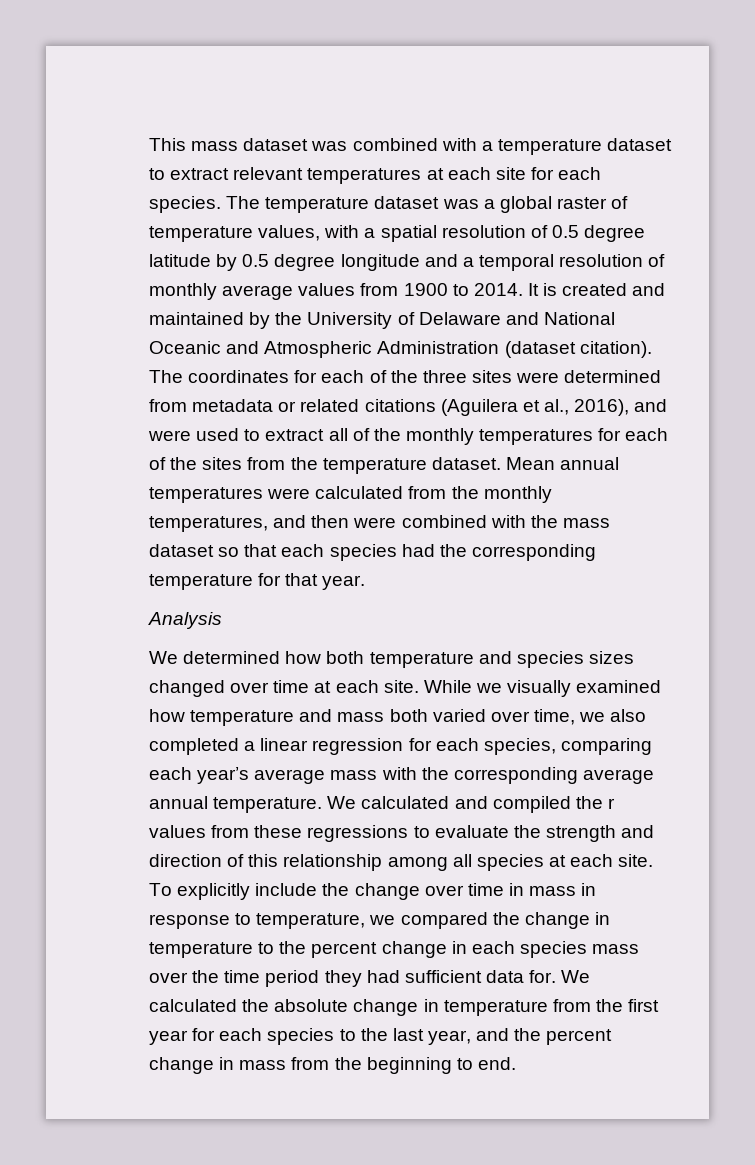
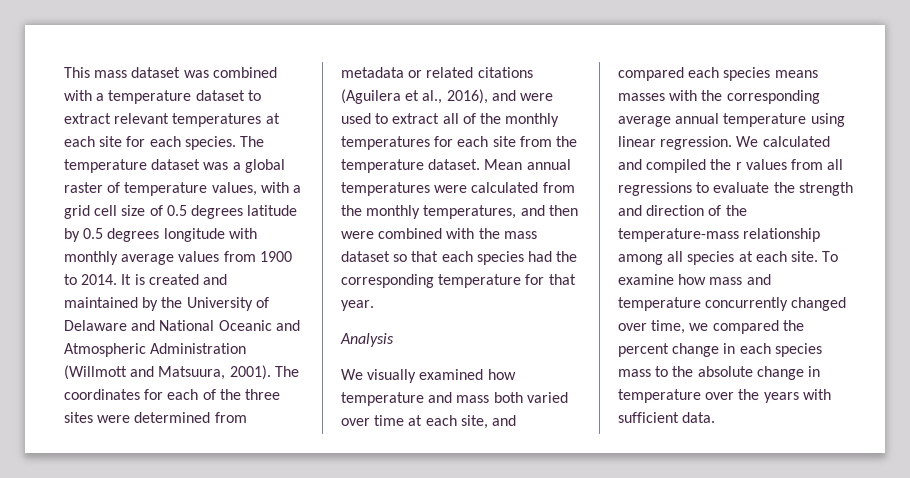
[380,225,526,242] spatial resolution -> [64,205,146,219] grid cell size
[584,225,646,242] degree -> [190,205,243,219] degrees
[274,254,666,271] degree longitude and a temporal resolution of -> [107,228,257,242] degrees longitude with
[504,341,652,358] (dataset citation). -> [64,365,271,380] (Willmott and Matsuura, 2001).
[149,457,243,470] of the sites -> [492,136,516,147] site
[183,651,634,668] [149,680,502,697] determined how both temperature and species sizes changed over time at each site. While we -> (363, 374) none
[533,709,647,725] [149,738,652,755] [149,767,378,784] time, we also completed a linear regression for each species, comparing each year’s average mass -> [374,415,516,429] [618,67,818,81] [618,93,665,101] time at each site, and compared each species means masses
[213,797,323,813] temperature. -> [723,113,845,127] [618,136,733,150] temperature using linear regression.
[254,825,303,838] these -> [827,159,844,170] all
[248,854,279,867] this -> [725,205,747,216] [618,228,739,242] the temperature-mass
[177,883,597,900] [149,912,610,929] [149,942,275,958] explicitly include the change over time in mass in response to temperature, we compared the change in temperature to -> [618,274,771,285] [618,297,847,311] [618,320,779,334] examine how mass and temperature concurrently changed over time, we compared
[149,970,591,987] [149,999,237,1012] over the time period they had sufficient data for. We calculated -> [655,366,669,377] to
[552,999,660,1012] [149,1028,613,1045] [149,1057,516,1074] from the first year for each species to the last year, and the percent change in mass from the beginning to end. -> [705,389,831,403] [618,412,716,423] over the years with sufficient data.

